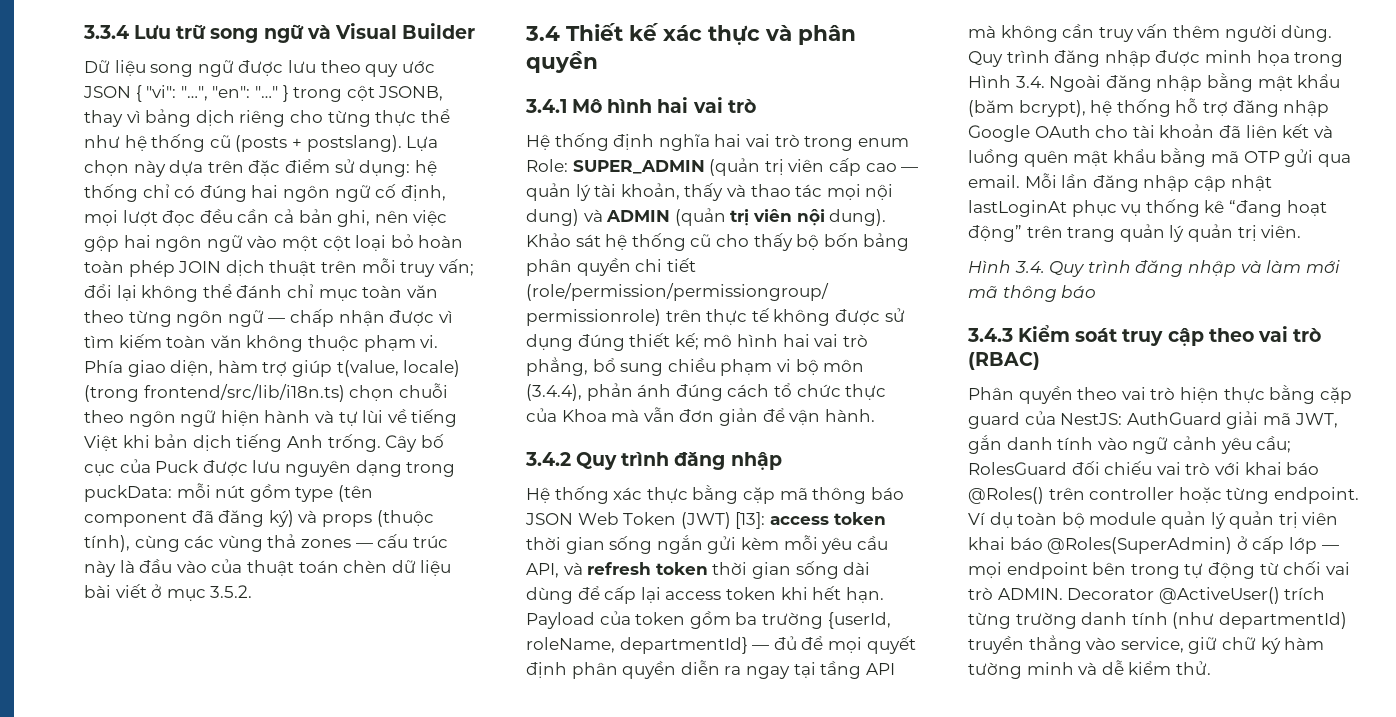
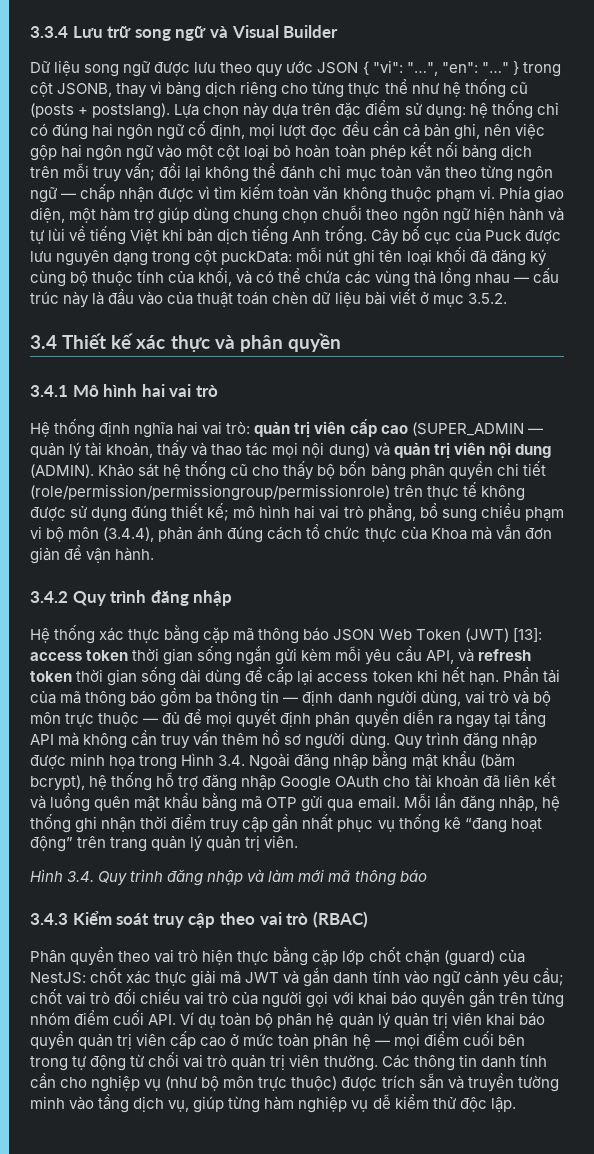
[178,260,317,276] JOIN dịch thuật -> [409,142,532,161] kết nối bảng dịch
(214, 368) none -> [69,207,97,223] một
[336,360,461,377] [84,384,345,402] t(value, locale) (trong frontend/src/lib/i18n.ts) -> [193,207,279,224] dùng chung
(456, 469) none -> [194,249,218,265] cột
[249,484,373,502] [84,510,434,527] [84,535,180,552] gồm type (tên component đã đăng ký) và props (thuộc tính), cùng -> [353,247,547,266] [30,268,341,287] ghi tên loại khối đã đăng ký cùng bộ thuộc tính của khối, và có thể chứa
[300,539,351,548] zones -> [439,268,510,287] lồng nhau
[774,134,909,151] [526,158,897,176] trò trong enum Role: SUPER_ADMIN (quản trị viên cấp cao -> [226,419,524,438] trò: quản trị viên cấp cao (SUPER_ADMIN
[606,208,726,226] ADMIN (quản -> [393,442,430,458] quản
[829,209,887,226] dung). -> [514,444,551,458] [30,464,94,478] dung (ADMIN).
[526,611,891,629] [526,637,748,654] Payload của token gồm ba trường {userId, roleName, departmentId} -> [502,667,560,683] [30,688,551,707] [30,711,140,727] Phần tải của mã thông báo gồm ba thông tin — định danh người dùng, vai trò và bộ môn trực thuộc
(1220, 31) none -> [262,730,302,745] hồ sơ
[1143,175,1272,192] [968,200,1067,217] nhập cập nhật lastLoginAt -> [498,795,560,812] [30,814,334,833] nhập, hệ thống ghi nhận thời điểm truy cập gần nhất
[968,411,1338,429] guard của NestJS: AuthGuard giải mã JWT, -> [342,947,525,966] [30,968,300,987] lớp chốt chặn (guard) của NestJS: chốt xác thực giải mã JWT và
[968,462,1067,475] RolesGuard -> [30,989,111,1005] chốt vai trò
[1214,462,1320,475] [968,487,1359,504] với khai báo @Roles() trên controller hoặc từng endpoint. -> [232,989,564,1008] [30,1010,177,1025] của người gọi với khai báo quyền gắn trên từng nhóm điểm cuối API.
[1089,512,1157,525] module -> [277,1012,335,1028] phân hệ
[1047,536,1339,554] [968,562,1088,579] @Roles(SuperAdmin) ở cấp lớp — mọi endpoint -> [30,1031,494,1050] quyền quản trị viên cấp cao ở mức toàn phân hệ — mọi điểm cuối
[997,587,1326,604] [968,612,1347,629] [968,635,1325,654] [968,660,1211,679] ADMIN. Decorator @ActiveUser() trích từng trường danh tính (như departmentId) truyền thẳng vào service, giữ chữ ký hàm tường minh và dễ kiểm thử. -> [231,1054,547,1071] [30,1073,559,1092] [30,1094,516,1113] quản trị viên thường. Các thông tin danh tính cần cho nghiệp vụ (như bộ môn trực thuộc) được trích sẵn và truyền tường minh vào tầng dịch vụ, giúp từng hàm nghiệp vụ dễ kiểm thử độc lập.

